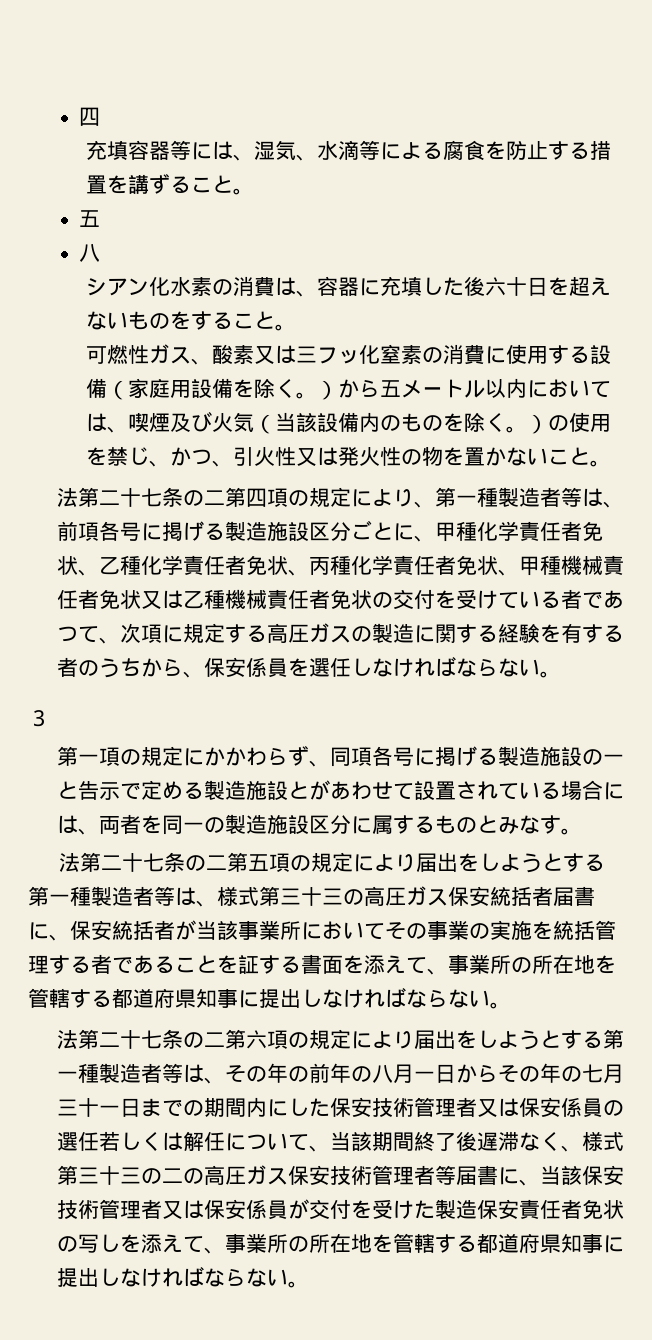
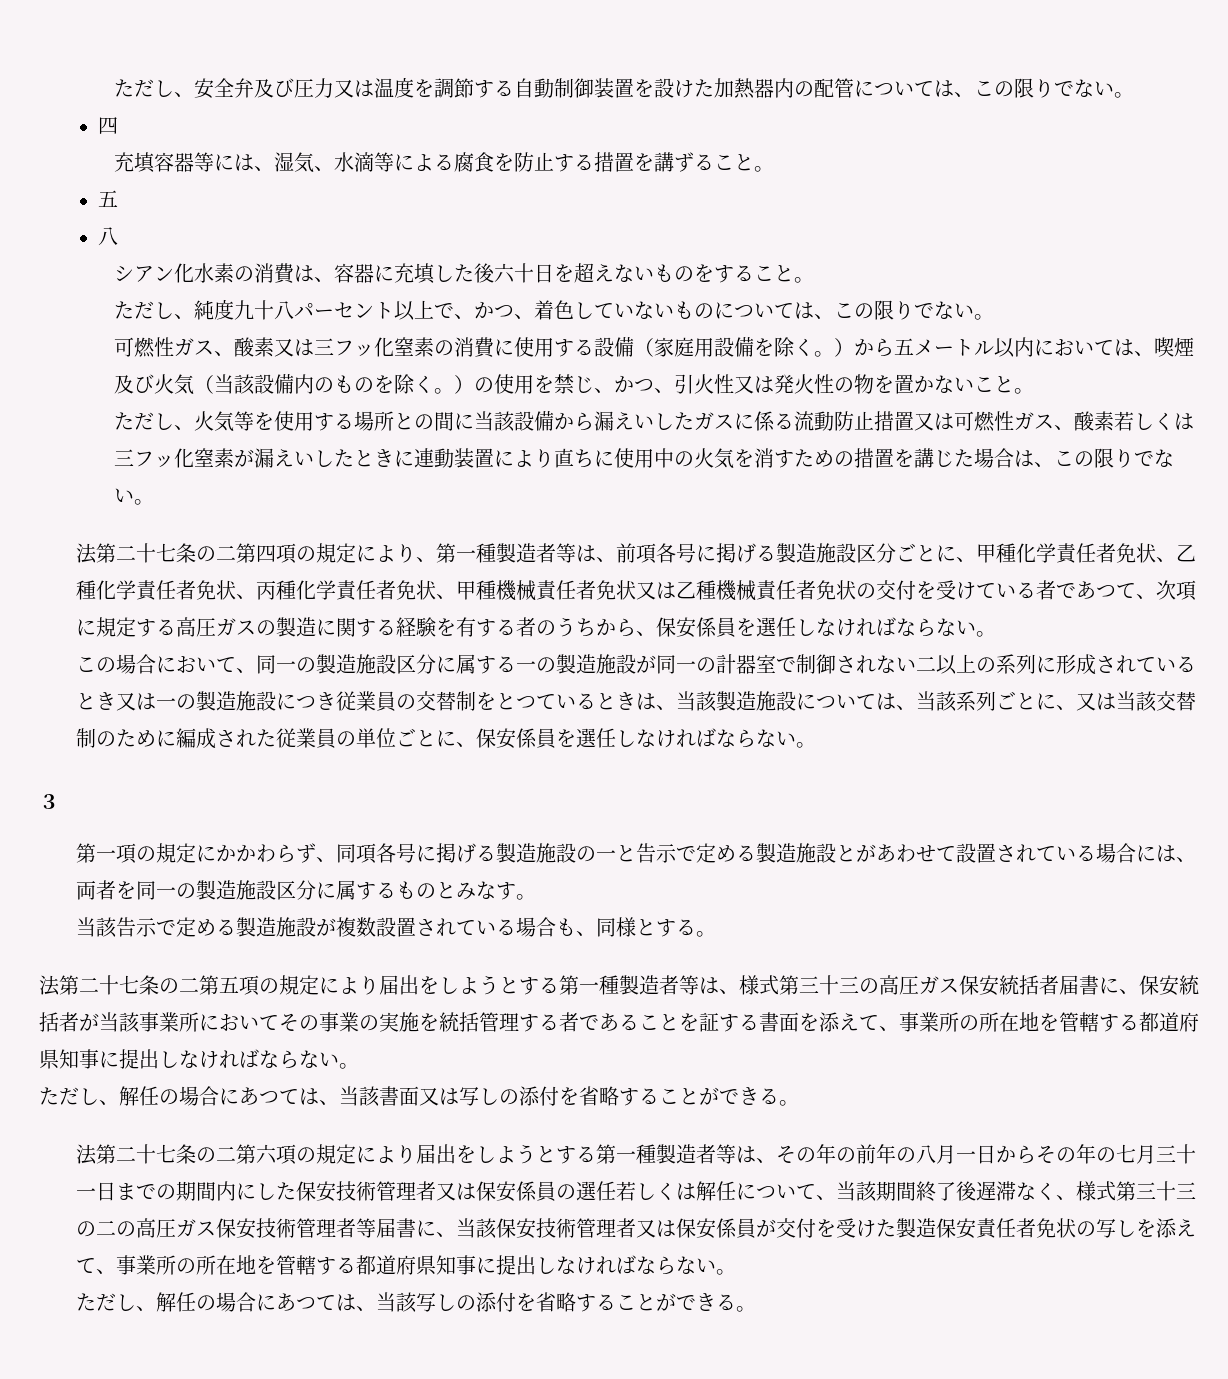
(79, 116) none -> [113,77,1134,99] ただし、安全弁及び圧力又は温度を調節する自動制御装置を設けた加熱器内の配管については、この限りでない。 //
(296, 327) none -> [113,299,994,321] // ただし、純度九十八パーセント以上で、かつ、着色していないものについては、この限りでない。
(611, 463) none -> [113,411,1194,432] [113,448,1174,469] [113,488,154,505] // ただし、火気等を使用する場所との間に当該設備から漏えいしたガスに係る流動防止措置又は可燃性ガス、酸素若しくは三フッ化窒素が漏えいしたときに連動装置により直ちに使用中の火気を消すための措置を講じた場合は、この限りでない。
(561, 674) none -> [76,654,1197,675] [76,691,1197,712] [76,728,817,749] // この場合において、同一の製造施設区分に属する一の製造施設が同一の計器室で制御されない二以上の系列に形成されているとき又は一の製造施設につき従業員の交替制をとつているときは、当該製造施設については、当該系列ごとに、又は当該交替制のために編成された従業員の単位ごとに、保安係員を選任しなければならない。
(582, 831) none -> [76,917,717,938] // 当該告示で定める製造施設が複数設置されている場合も、同様とする。
(511, 1005) none -> [39,1086,799,1107] // ただし、解任の場合にあつては、当該書面又は写しの添付を省略することができる。
(309, 1284) none -> [76,1292,757,1313] // ただし、解任の場合にあつては、当該写しの添付を省略することができる。

